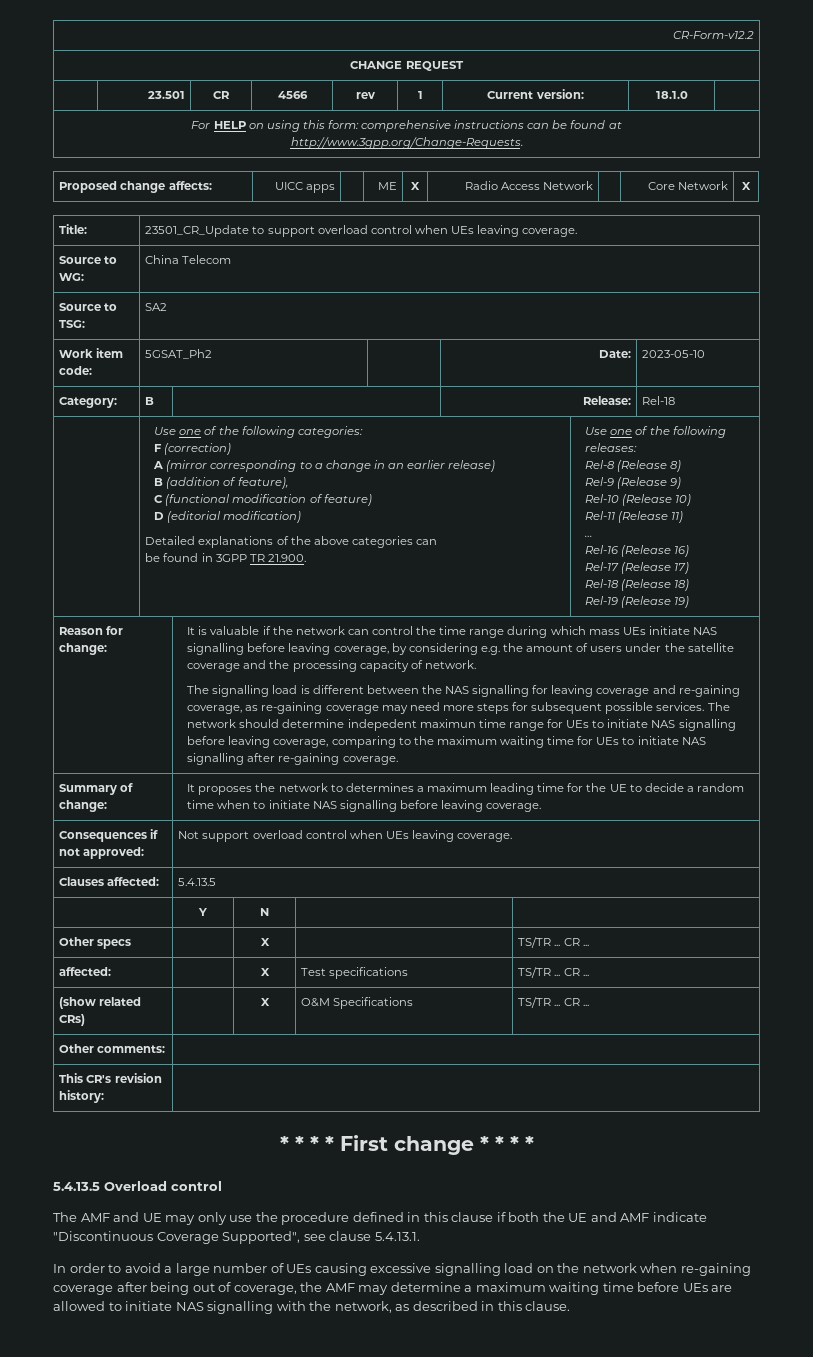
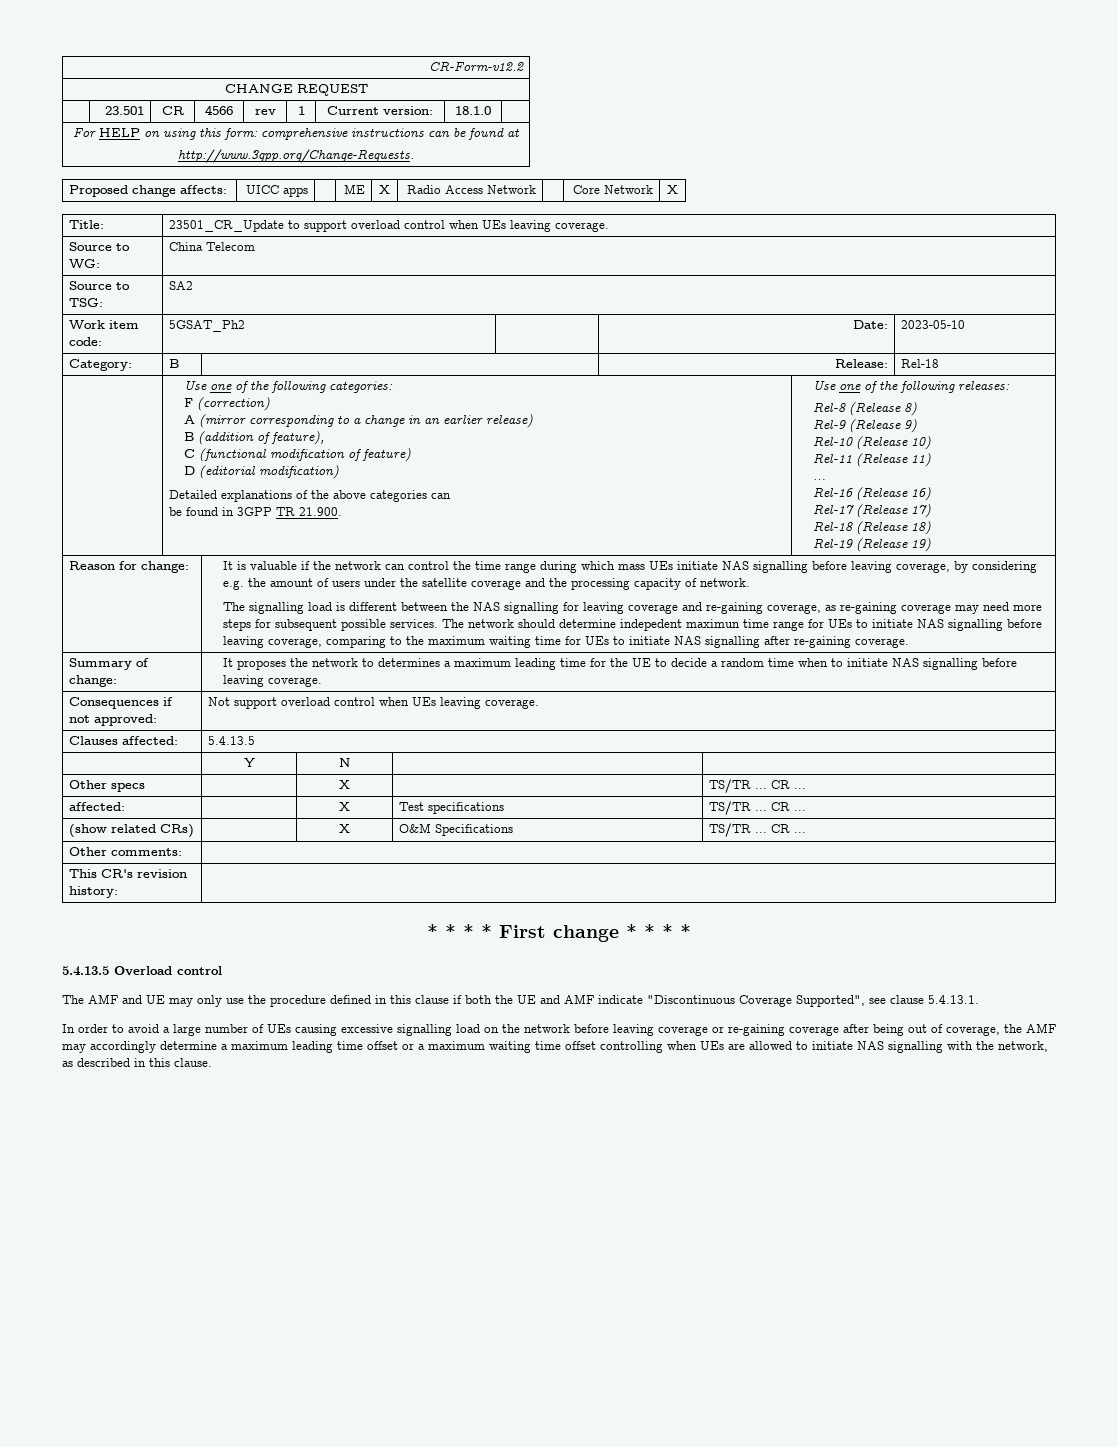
[640,1263,678,1273] when -> [574,1024,724,1036] before leaving coverage or
(389, 1290) none -> [90,1041,156,1053] accordingly
[549,1282,680,1295] waiting time before -> [292,1041,697,1053] leading time offset or a maximum waiting time offset controlling when

